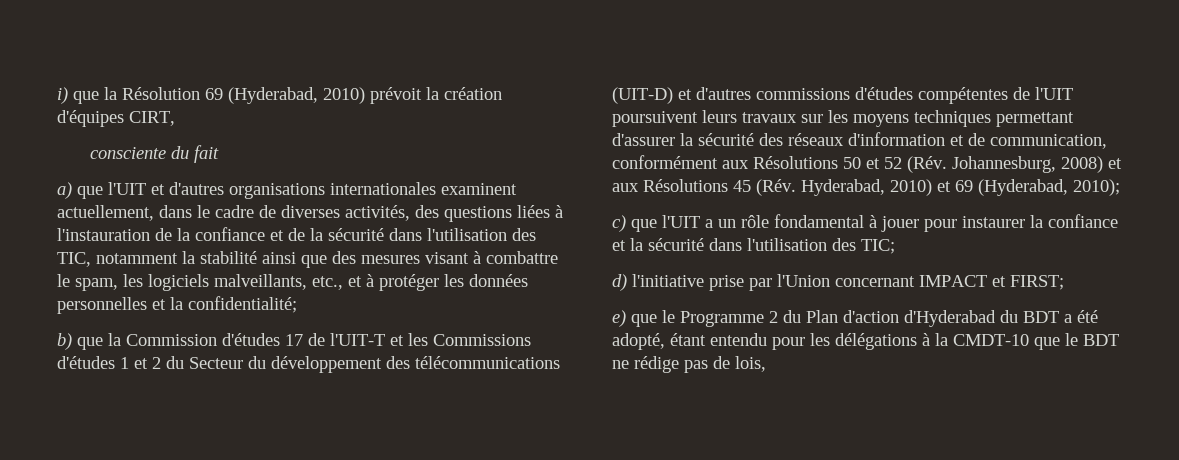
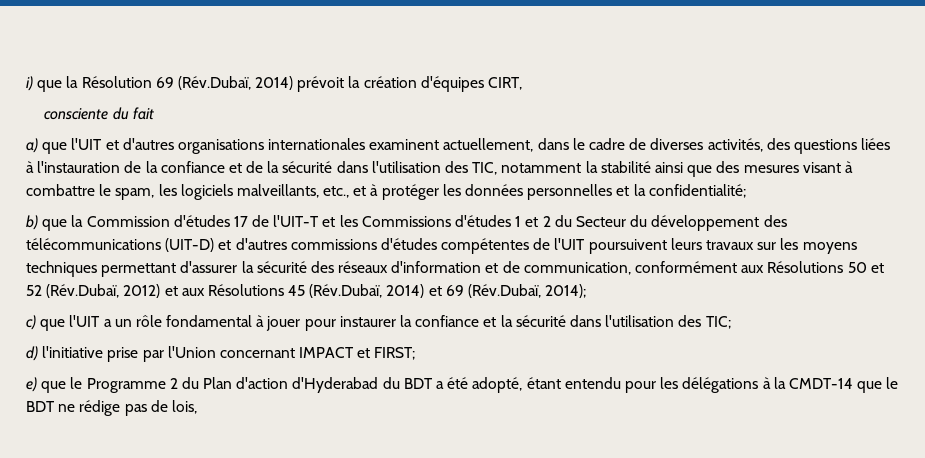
[228,87,365,104] (Hyderabad, 2010) -> [177,76,294,90] (Rév.Dubaï, 2014)
[907,156,1103,173] (Rév. Johannesburg, 2008) -> [46,284,161,298] (Rév.Dubaï, 2012)
[756,179,1120,196] (Rév. Hyderabad, 2010) et 69 (Hyderabad, 2010); -> [309,284,587,298] (Rév.Dubaï, 2014) et 69 (Rév.Dubaï, 2014);
[953,334,1029,346] CMDT-10 -> [788,378,853,389] CMDT-14

